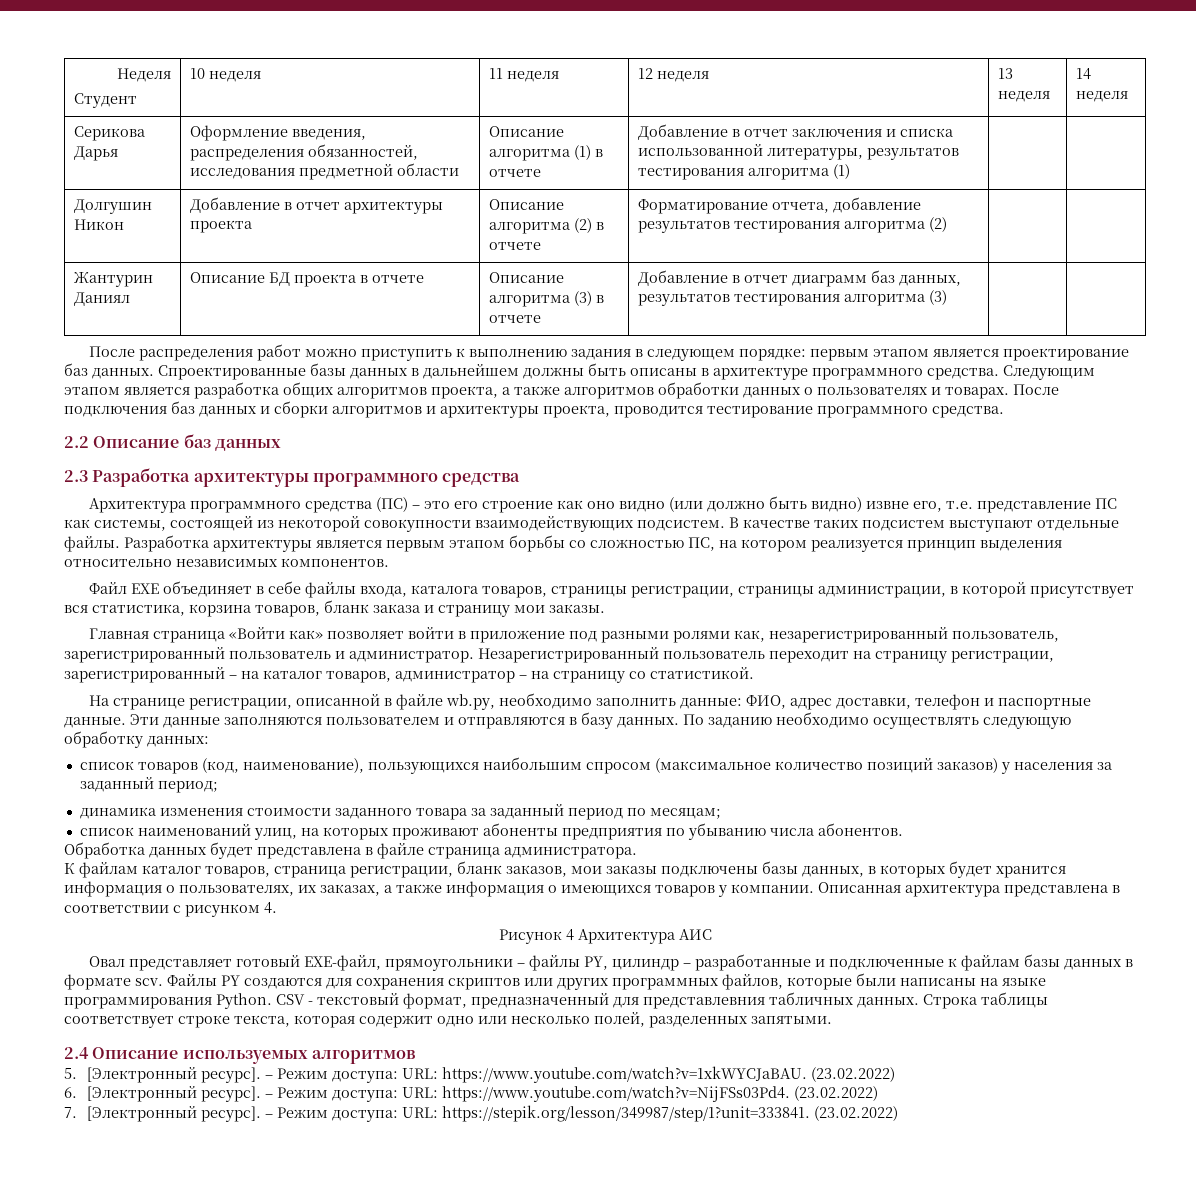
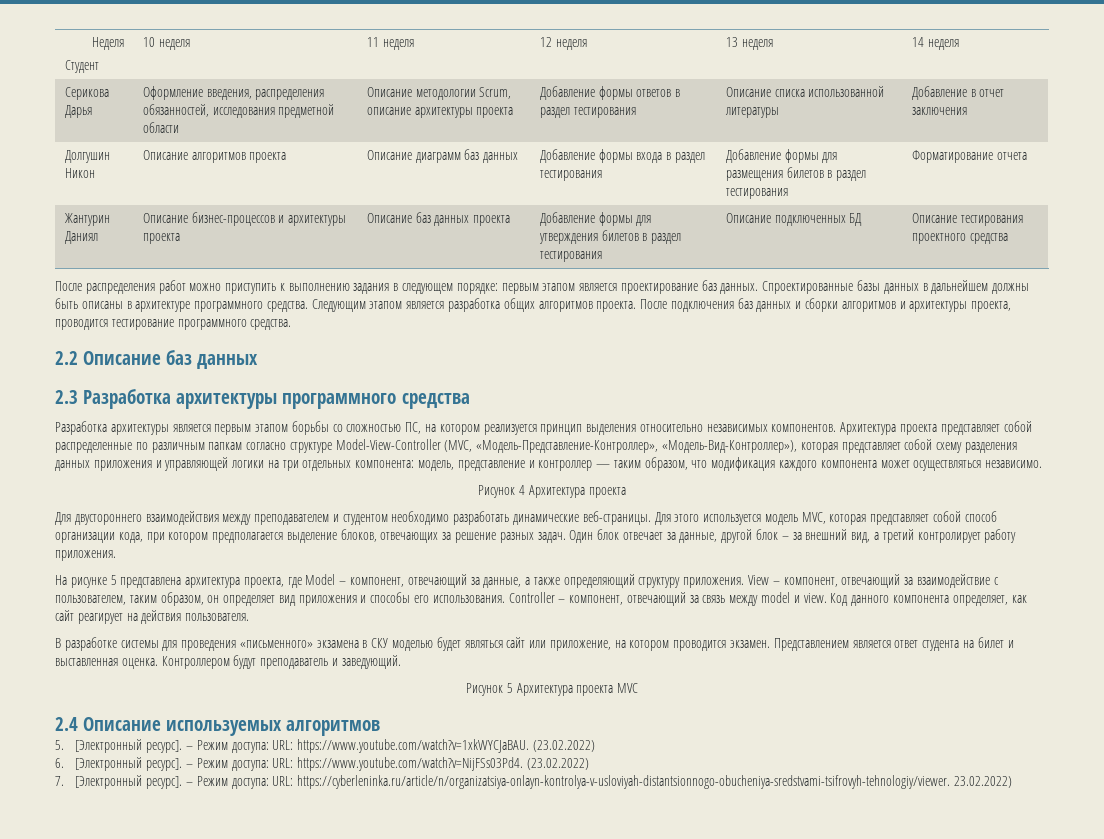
[488,145,603,161] [488,169,541,177] [637,124,953,140] [637,144,959,160] [637,164,850,180] [73,199,152,214] [73,219,124,230] [189,197,443,214] [189,220,252,233] [488,199,564,210] [488,218,604,234] [488,242,541,250] [637,197,921,214] [637,217,947,233] алгоритма (1) в отчете | Добавление в отчет заключения и списка использованной литературы, результатов тестирования алгоритма (1) | | // Долгушин Никон | Добавление в отчет архитектуры проекта | Описание алгоритма (2) в отчете | Форматирование отчета, добавление результатов тестирования алгоритма (2) | | -> [415,87,512,100] [366,107,514,118] [539,86,681,100] [539,107,636,118] [725,86,885,97] [724,107,779,118] [911,86,1005,100] [911,107,967,115] [64,150,110,163] [64,168,95,178] [142,150,287,163] [366,149,519,163] [539,149,706,163] [539,170,602,181] [725,149,838,163] [725,167,867,181] [725,188,788,199] [911,150,1027,163] методологии Scrum, описание архитектуры проекта | Добавление формы ответов в раздел тестирования | Описание списка использованной литературы | Добавление в отчет заключения // Долгушин Никон | Описание алгоритмов проекта | Описание диаграмм баз данных | Добавление формы входа в раздел тестирования | Добавление формы для размещения билетов в раздел тестирования | Форматирование отчета
[268,272,424,287] [488,272,564,283] [488,291,604,307] [488,315,541,323] [637,270,961,287] [637,290,947,306] БД проекта в отчете | Описание алгоритма (3) в отчете | Добавление в отчет диаграмм баз данных, результатов тестирования алгоритма (3) | | -> [191,212,347,226] [142,233,180,244] [366,212,511,226] [539,212,652,226] [538,230,682,244] [539,251,602,262] [725,213,863,226] [911,213,1023,226] [911,233,1008,244] бизнес-процессов и архитектуры проекта | Описание баз данных проекта | Добавление формы для утверждения билетов в раздел тестирования | Описание подключенных БД | Описание тестирования проектного средства
[431,382,1009,399] проекта, а также алгоритмов обработки данных о пользователях и товарах. -> [596,301,637,312] проекта.
[88,496,1117,513] [64,516,1119,532] [64,536,120,552] Архитектура программного средства (ПС) – это его строение как оно видно (или должно быть видно) извне его, т.е. представление ПС как системы, состоящей из некоторой совокупности взаимодействующих подсистем. В качестве таких подсистем выступают отдельные файлы. -> (470, 401) none
[88,581,1134,598] [64,600,605,617] [88,627,1059,643] [64,647,1054,663] [64,667,754,683] [88,693,1091,710] [64,712,1071,729] [64,731,209,748] [79,757,1112,774] [79,777,218,793] [79,804,721,820] [79,823,903,840] [64,842,637,859] [64,861,1066,878] [64,881,1120,897] [64,902,277,917] [498,929,712,944] [88,954,1133,971] [64,973,1046,990] [64,992,1048,1009] [64,1012,832,1028] // Файл EXE объединяет в себе файлы входа, каталога товаров, страницы регистрации, страницы администрации, в которой присутствует вся статистика, корзина товаров, бланк заказа и страницу мои заказы. // Главная страница «Войти как» позволяет войти в приложение под разными ролями как, незарегистрированный пользователь, зарегистрированный пользователь и администратор. Незарегистрированный пользователь переходит на страницу регистрации, зарегистрированный – на каталог товаров, администратор – на страницу со статистикой. // На странице регистрации, описанной в файле wb.py, необходимо заполнить данные: ФИО, адрес доставки, телефон и паспортные данные. Эти данные заполняются пользователем и отправляются в базу данных. По заданию необходимо осуществлять следующую обработку данных: // список товаров (код, наименование), пользующихся наибольшим спросом (максимальное количество позиций заказов) у населения за заданный период; // динамика изменения стоимости заданного товара за заданный период по месяцам; // список наименований улиц, на которых проживают абоненты предприятия по убыванию числа абонентов. // Обработка данных будет представлена в файле страница администратора. // К файлам каталог товаров, страница регистрации, бланк заказов, мои заказы подключены базы данных, в которых будет хранится информация о пользователях, их заказах, а также информация о имеющихся товаров у компании. Описанная архитектура представлена в соответствии с рисунком 4. // Рисунок 4 Архитектура АИС // Овал представляет готовый EXE-файл, прямоугольники – файлы PY, цилиндр – разработанные и подключенные к файлам базы данных в формате scv. Файлы PY создаются для сохранения скриптов или других программных файлов, которые были написаны на языке программирования Python. CSV - текстовый формат, предназначенный для представлевния табличных данных. Строка таблицы соответствует строке текста, которая содержит одно или несколько полей, разделенных запятыми. -> [840,421,1032,435] [55,439,1017,453] [55,457,1043,471] [478,485,626,498] [55,511,997,525] [55,529,1017,543] [55,550,116,561] [55,574,999,588] [55,592,1027,606] [55,610,250,624] [55,637,1014,651] [55,655,401,669] [465,683,639,696] Архитектура проекта представляет собой распределенные по различным папкам согласно структуре Model-View-Controller (MVC, «Модель-Представление-Контроллер», «Модель-Вид-Контроллер»), которая представляет собой схему разделения данных приложения и управляющей логики на три отдельных компонента: модель, представление и контроллер — таким образом, что модификация каждого компонента может осуществляться независимо. // Рисунок 4 Архитектура проекта // Для двустороннего взаимодействия между преподавателем и студентом необходимо разработать динамические веб-страницы. Для этого используется модель MVC, которая представляет собой способ организации кода, при котором предполагается выделение блоков, отвечающих за решение разных задач. Один блок отвечает за данные, другой блок – за внешний вид, а третий контролирует работу приложения. // На рисунке 5 представлена архитектура проекта, где Model – компонент, отвечающий за данные, а также определяющий структуру приложения. View – компонент, отвечающий за взаимодействие с пользователем, таким образом, он определяет вид приложения и способы его использования. Controller – компонент, отвечающий за связь между model и view. Код данного компонента определяет, как сайт реагирует на действия пользователя. // В разработке системы для проведения «письменного» экзамена в СКУ моделью будет являться сайт или приложение, на котором проводится экзамен. Представлением является ответ студента на билет и выставленная оценка. Контроллером будут преподаватель и заведующий. // Рисунок 5 Архитектура проекта MVC
[442,1105,899,1122] https://stepik.org/lesson/349987/step/1?unit=333841. (23.02.2022) -> [297,775,1012,789] https://cyberleninka.ru/article/n/organizatsiya-onlayn-kontrolya-v-usloviyah-distantsionnogo-obucheniya-sredstvami-tsifrovyh-tehnologiy/viewer. 23.02.2022)

